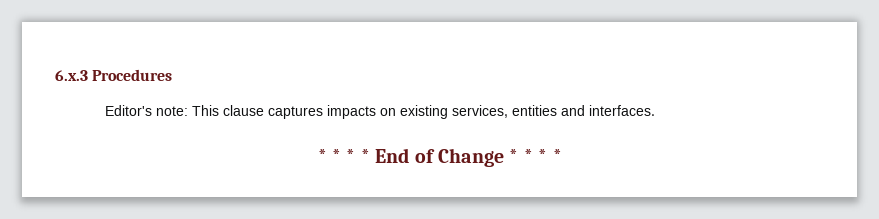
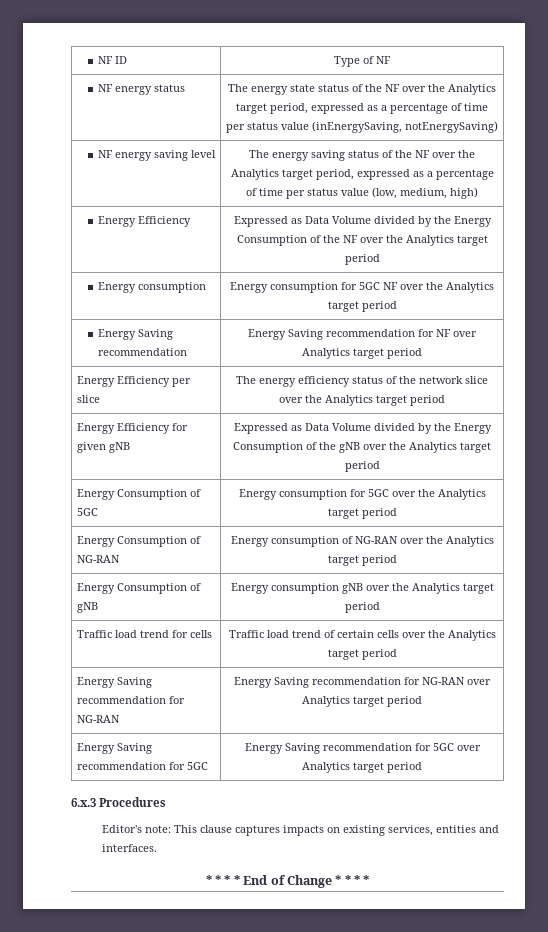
(55, 75) none -> [98,56,128,64] [334,56,391,67] [98,84,186,95] [228,84,496,95] [236,103,488,114] [226,121,498,133] [98,150,217,161] [249,150,475,161] [230,169,494,180] [246,187,478,199] [98,216,192,227] [233,216,492,227] [236,235,488,246] [344,254,380,265] [98,282,207,293] [230,282,494,293] [327,301,397,312] [98,329,174,340] [98,348,188,356] [248,329,477,340] [302,348,422,359] [76,376,191,387] [76,395,100,403] [236,376,488,387] [279,395,445,406] [76,423,188,434] [76,442,130,453] [233,423,492,434] [233,442,491,453] [344,461,380,472] [76,489,201,500] [76,508,98,516] [238,489,486,500] [327,508,397,519] [76,536,201,547] [76,555,120,563] [230,536,494,547] [327,555,397,566] [76,583,201,594] [76,602,98,613] [230,583,494,594] [344,602,380,613] [76,630,212,638] [228,630,496,641] [327,649,397,660] [76,677,152,688] [76,696,185,704] [76,715,120,723] [234,677,491,688] [302,696,422,707] [76,743,152,754] [76,762,208,770] [244,743,481,754] [302,762,422,773] NF ID | Type of NF // NF energy status | The energy state status of the NF over the Analytics target period, expressed as a percentage of time per status value (inEnergySaving, notEnergySaving) // NF energy saving level | The energy saving status of the NF over the Analytics target period, expressed as a percentage of time per status value (low, medium, high) // Energy Efficiency | Expressed as Data Volume divided by the Energy Consumption of the NF over the Analytics target period // Energy consumption | Energy consumption for 5GC NF over the Analytics target period // Energy Saving recommendation | Energy Saving recommendation for NF over Analytics target period // Energy Efficiency per slice | The energy efficiency status of the network slice over the Analytics target period // Energy Efficiency for given gNB | Expressed as Data Volume divided by the Energy Consumption of the gNB over the Analytics target period // Energy Consumption of 5GC | Energy consumption for 5GC over the Analytics target period // Energy Consumption of NG-RAN | Energy consumption of NG-RAN over the Analytics target period // Energy Consumption of gNB | Energy consumption gNB over the Analytics target period // Traffic load trend for cells | Traffic load trend of certain cells over the Analytics target period // Energy Saving recommendation for NG-RAN | Energy Saving recommendation for NG-RAN over Analytics target period // Energy Saving recommendation for 5GC | Energy Saving recommendation for 5GC over Analytics target period //

